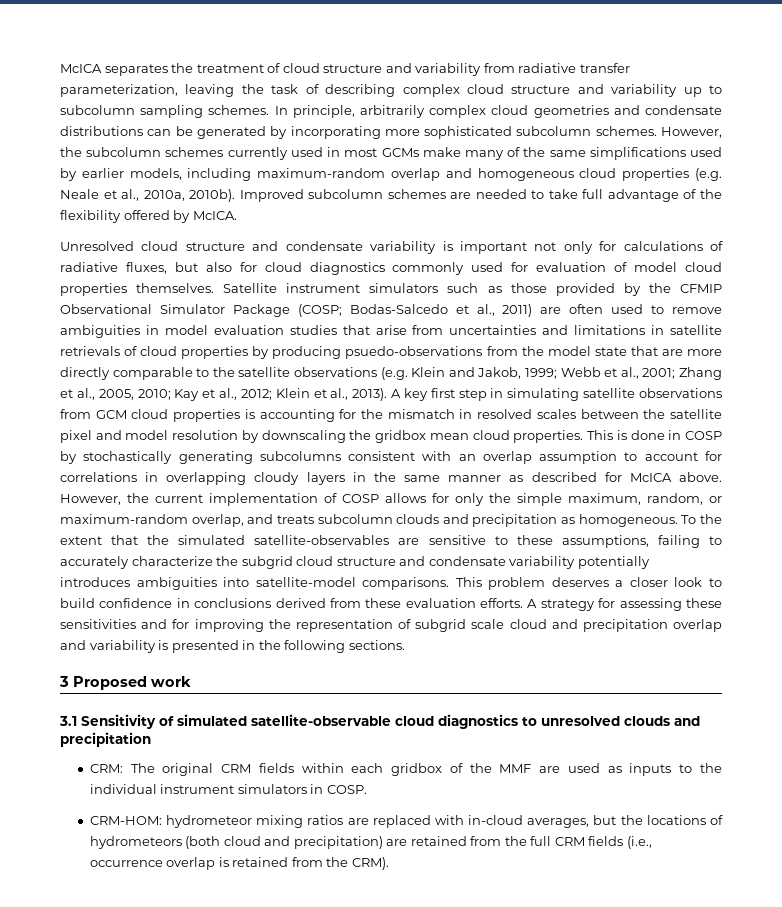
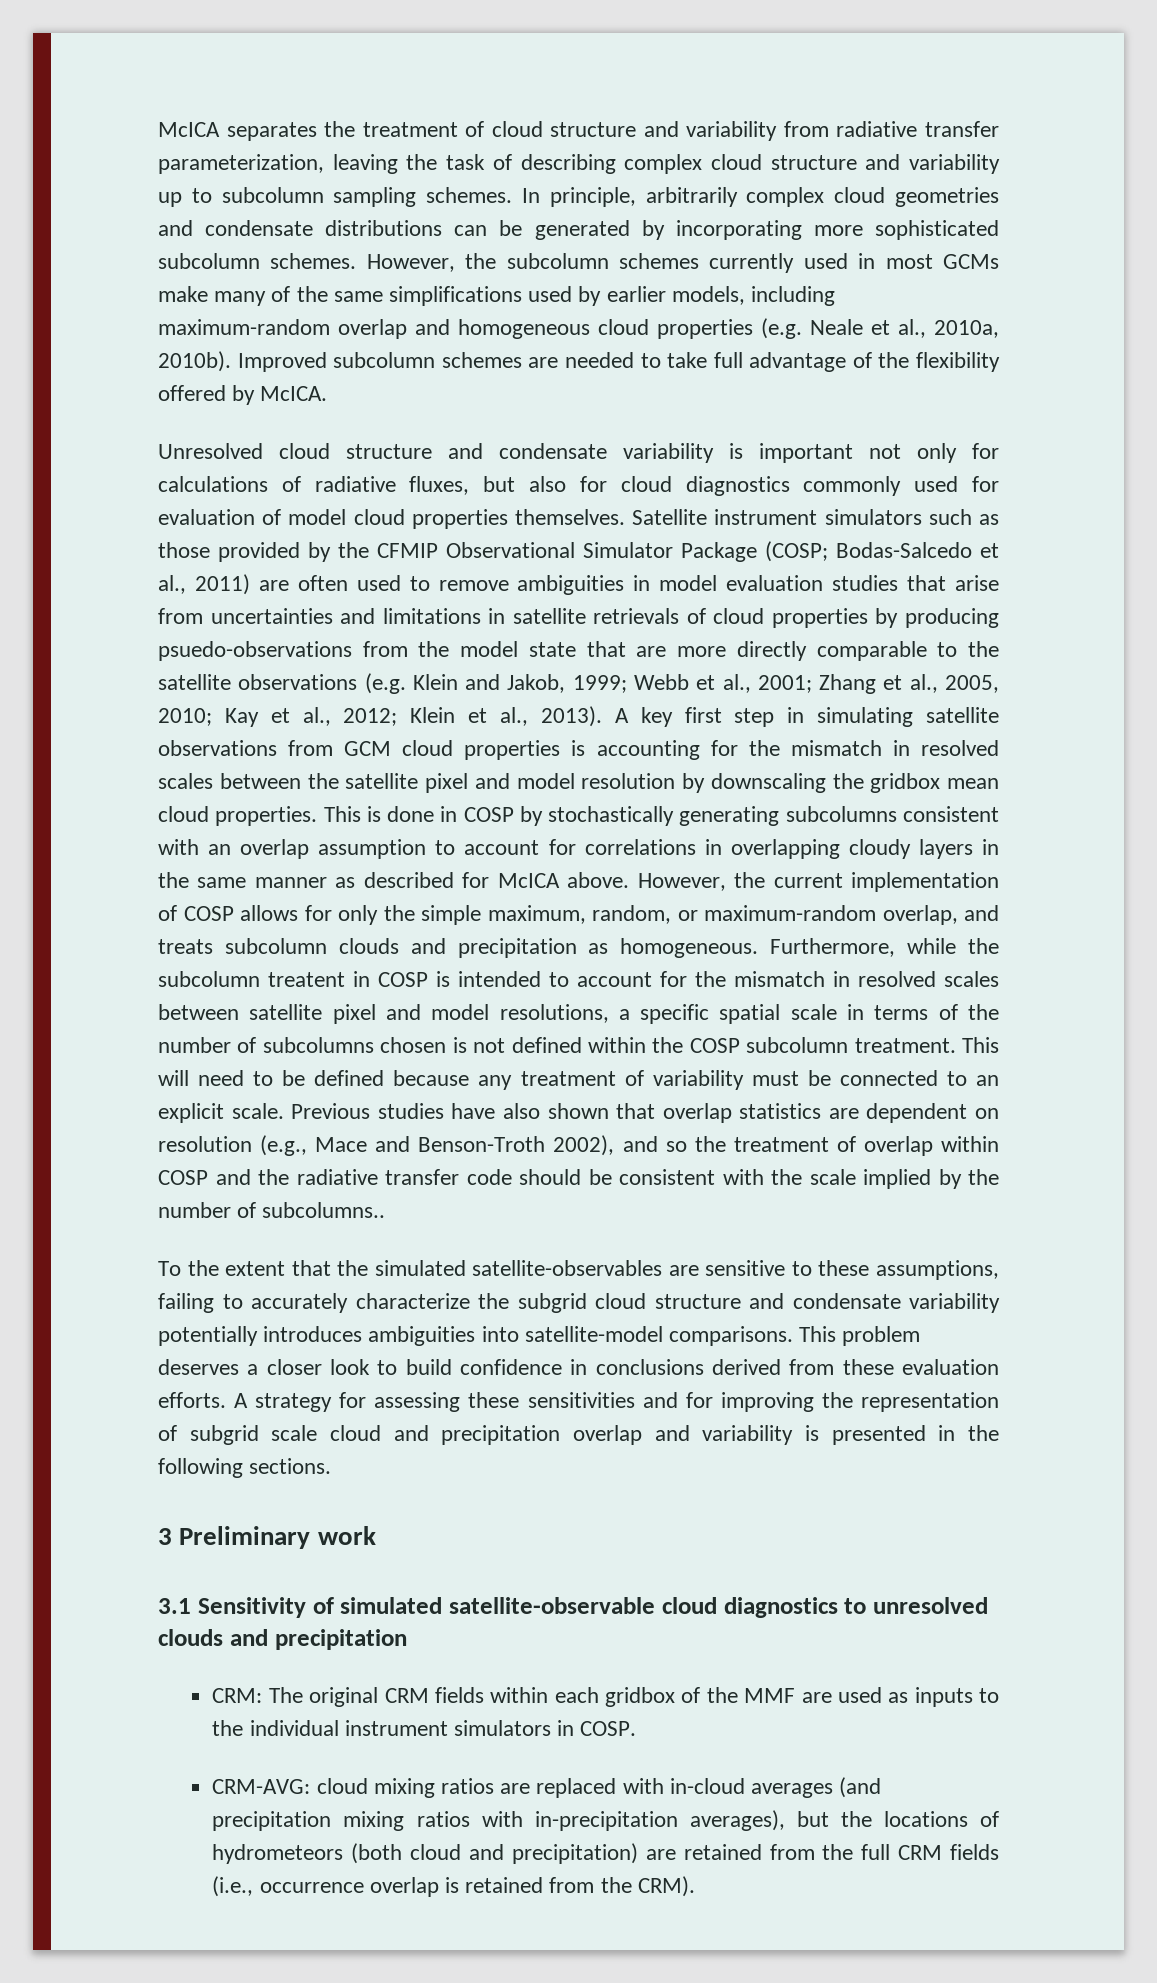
(678, 520) none -> [770,938,999,957] [158,971,999,987] [158,1004,999,1024] [158,1037,999,1053] [158,1070,999,1090] [158,1103,999,1123] [158,1135,1000,1156] [158,1169,999,1189] [158,1202,386,1218] Furthermore, while the subcolumn treatent in COSP is intended to account for the mismatch in resolved scales between satellite pixel and model resolutions, a specific spatial scale in terms of the number of subcolumns chosen is not defined within the COSP subcolumn treatment. This will need to be defined because any treatment of variability must be connected to an explicit scale. Previous studies have also shown that overlap statistics are dependent on resolution (e.g., Mace and Benson-Troth 2002), and so the treatment of overlap within COSP and the radiative transfer code should be consistent with the scale implied by the number of subcolumns.. //
[73,676,147,690] Proposed -> [179,1526,311,1549] Preliminary
[89,815,252,828] CRM-HOM: hydrometeor -> [212,1778,368,1794] CRM-AVG: cloud
[527,818,590,828] averages, -> [751,1777,882,1798] [212,1810,785,1831] averages (and precipitation mixing ratios with in-precipitation averages),

